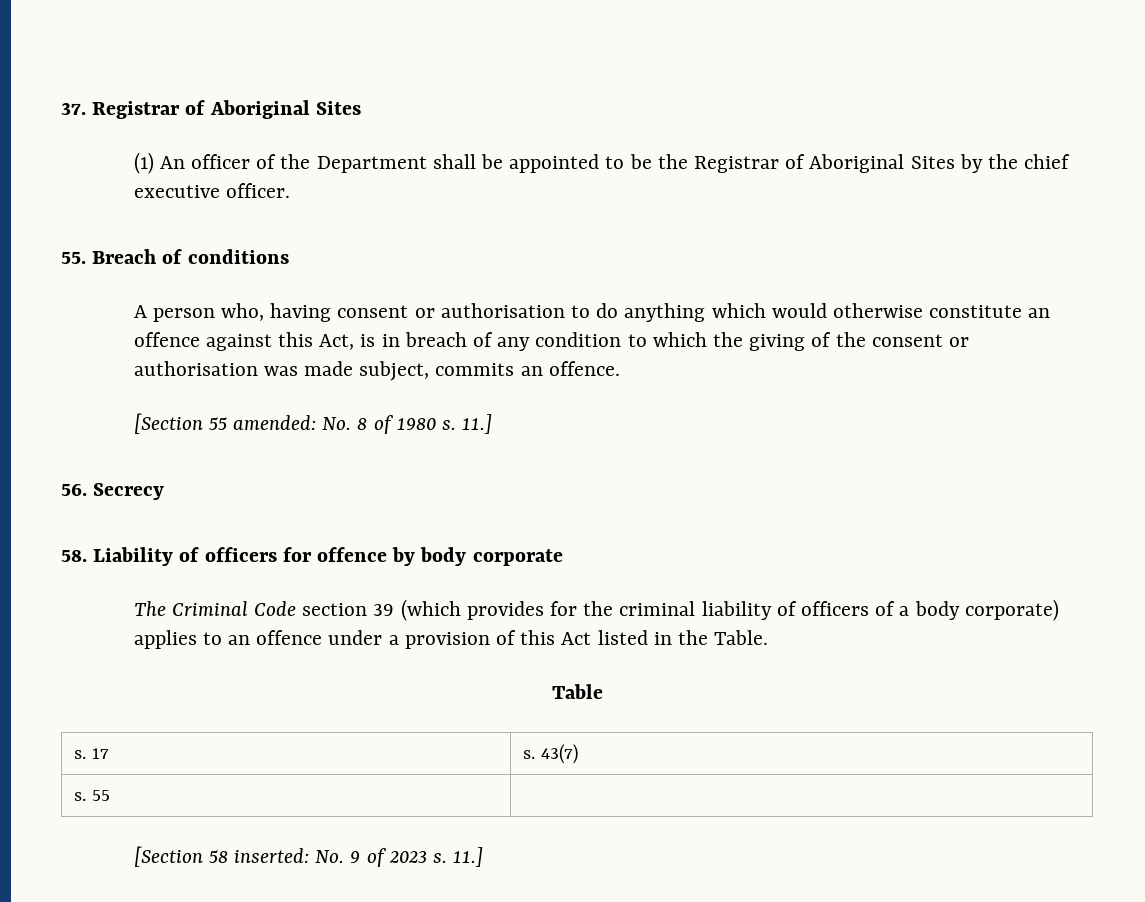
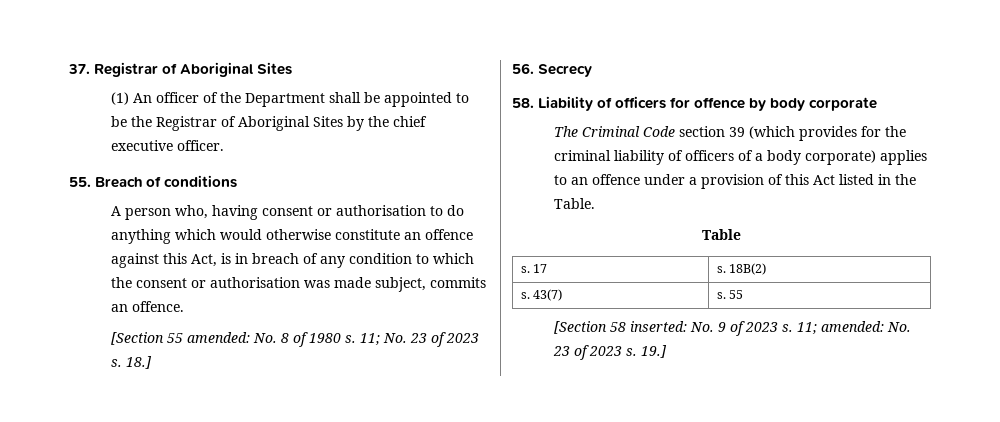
[749,332,866,351] giving of the -> (133, 282) none
[462,414,493,434] 11.] -> [360,332,480,347] [111,356,153,369] 11; No. 23 of 2023 s. 18.]
[540,744,578,764] [74,790,110,801] 43(7) // s. 55 | -> [728,263,766,275] [520,289,562,301] [716,290,743,299] 18B(2) // s. 43(7) | s. 55
[453,847,484,867] 11.] -> [797,321,912,335] [553,345,668,360] 11; amended: No. 23 of 2023 s. 19.]

